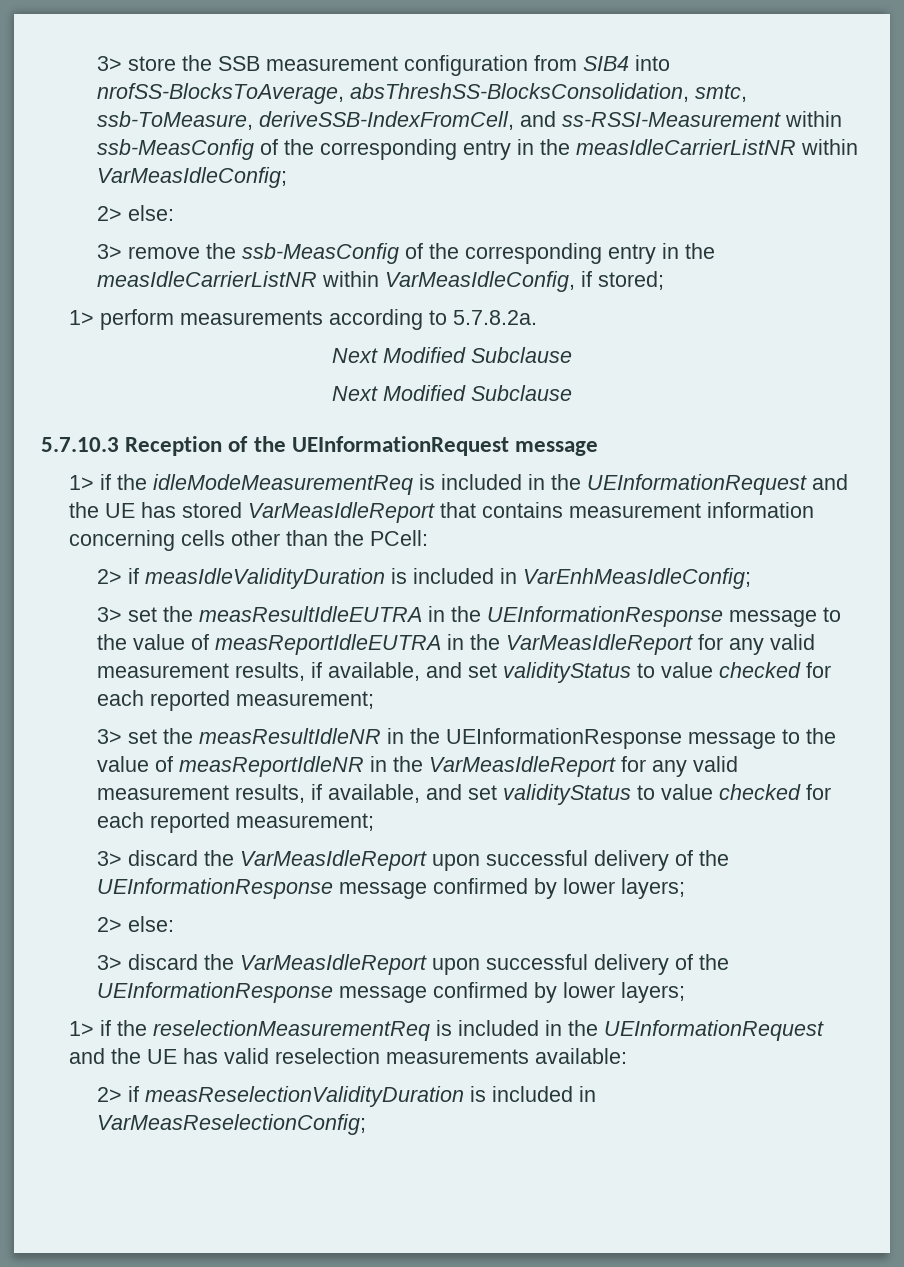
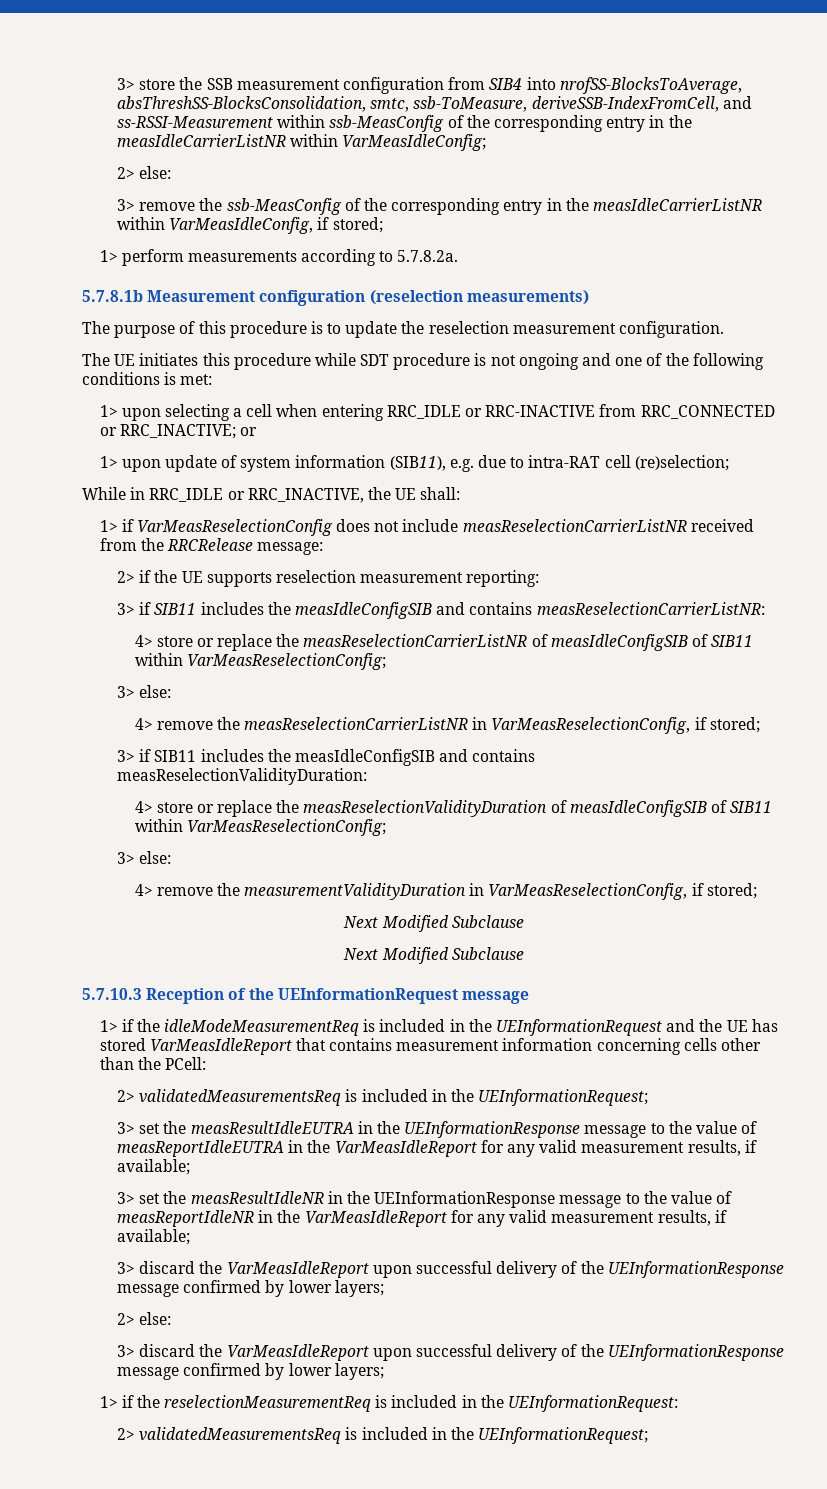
(537, 317) none -> [82,290,589,306] [82,321,725,338] [82,353,764,370] [82,372,213,385] [99,404,775,421] [99,424,257,439] [99,455,729,472] [82,487,461,503] [99,519,754,536] [99,538,324,555] [117,570,540,587] [117,602,765,619] [134,634,754,651] [134,653,386,670] [117,685,172,698] [134,717,760,734] [117,749,536,766] [117,768,368,785] [134,800,773,817] [134,819,386,836] [117,851,172,864] [134,883,757,900] // 5.7.8.1b Measurement configuration (reselection measurements) // The purpose of this procedure is to update the reselection measurement configuration. // The UE initiates this procedure while SDT procedure is not ongoing and one of the following conditions is met: // 1> upon selecting a cell when entering RRC_IDLE or RRC-INACTIVE from RRC_CONNECTED or RRC_INACTIVE; or // 1> upon update of system information (SIB11), e.g. due to intra-RAT cell (re)selection; // While in RRC_IDLE or RRC_INACTIVE, the UE shall: // 1> if VarMeasReselectionConfig does not include measReselectionCarrierListNR received from the RRCRelease message: // 2> if the UE supports reselection measurement reporting: // 3> if SIB11 includes the measIdleConfigSIB and contains measReselectionCarrierListNR: // 4> store or replace the measReselectionCarrierListNR of measIdleConfigSIB of SIB11 within VarMeasReselectionConfig; // 3> else: // 4> remove the measReselectionCarrierListNR in VarMeasReselectionConfig, if stored; // 3> if SIB11 includes the measIdleConfigSIB and contains measReselectionValidityDuration: // 4> store or replace the measReselectionValidityDuration of measIdleConfigSIB of SIB11 within VarMeasReselectionConfig; // 3> else: // 4> remove the measurementValidityDuration in VarMeasReselectionConfig, if stored;
[127,568,751,589] if measIdleValidityDuration is included in VarEnhMeasIdleConfig; -> [139,1089,649,1106] validatedMeasurementsReq is included in the UEInformationRequest;
[327,662,831,683] [96,690,374,711] available, and set validityStatus to value checked for each reported measurement; -> [117,1159,191,1175] available;
[327,784,831,805] [96,812,374,833] available, and set validityStatus to value checked for each reported measurement; -> [117,1229,191,1245] available;
[603,1020,824,1041] [68,1048,627,1064] [96,1086,596,1107] [96,1114,366,1135] UEInformationRequest and the UE has valid reselection measurements available: // 2> if measReselectionValidityDuration is included in VarMeasReselectionConfig; -> [507,1395,678,1412] [117,1427,649,1444] UEInformationRequest: // 2> validatedMeasurementsReq is included in the UEInformationRequest;

